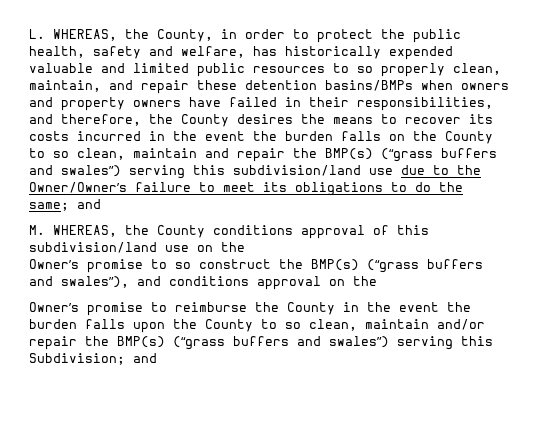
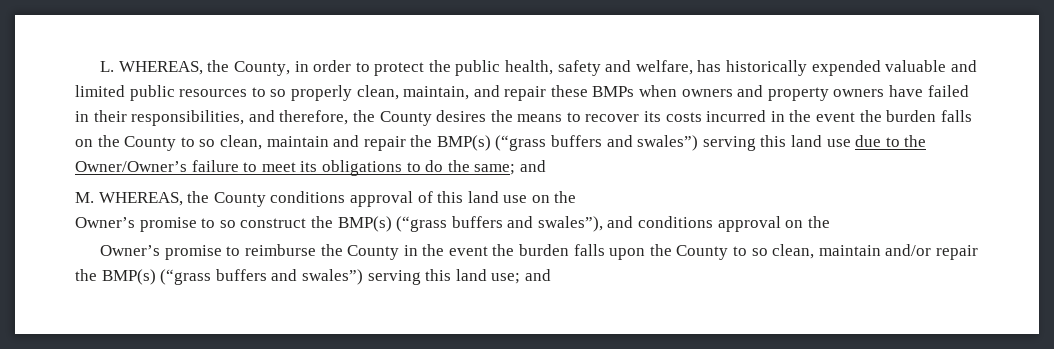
[245,80,413,91] detention basins/BMPs -> [592,86,635,97] BMPs
[233,165,361,176] subdivision/land -> [791,135,823,147] land
[29,242,157,253] subdivision/land -> [467,191,499,203] land
[29,353,125,365] Subdivision; -> [455,269,521,284] land use;

